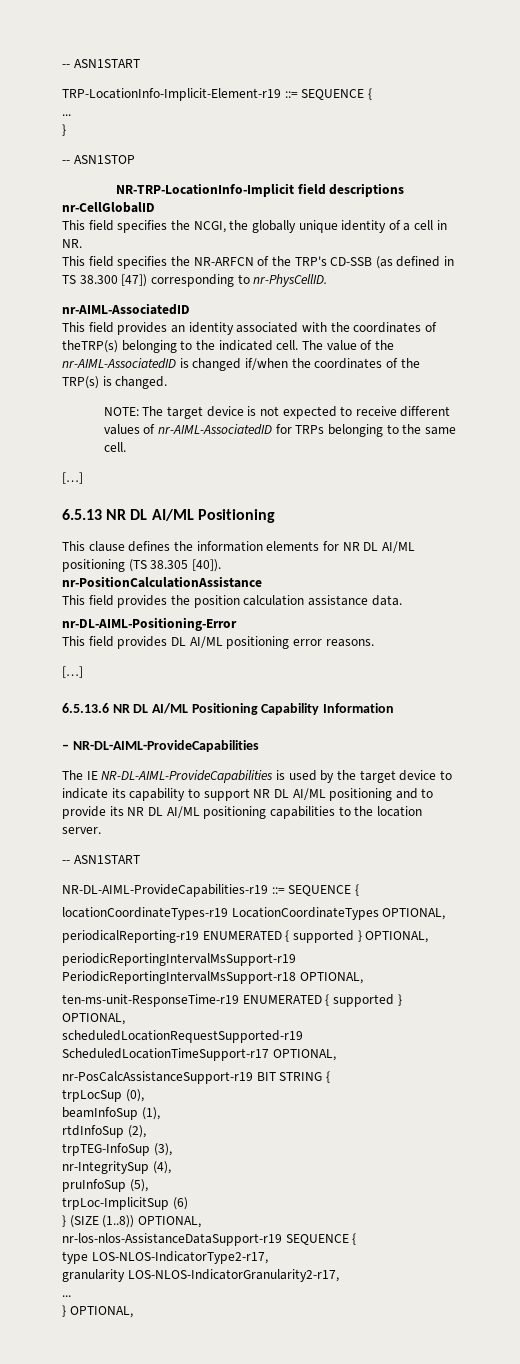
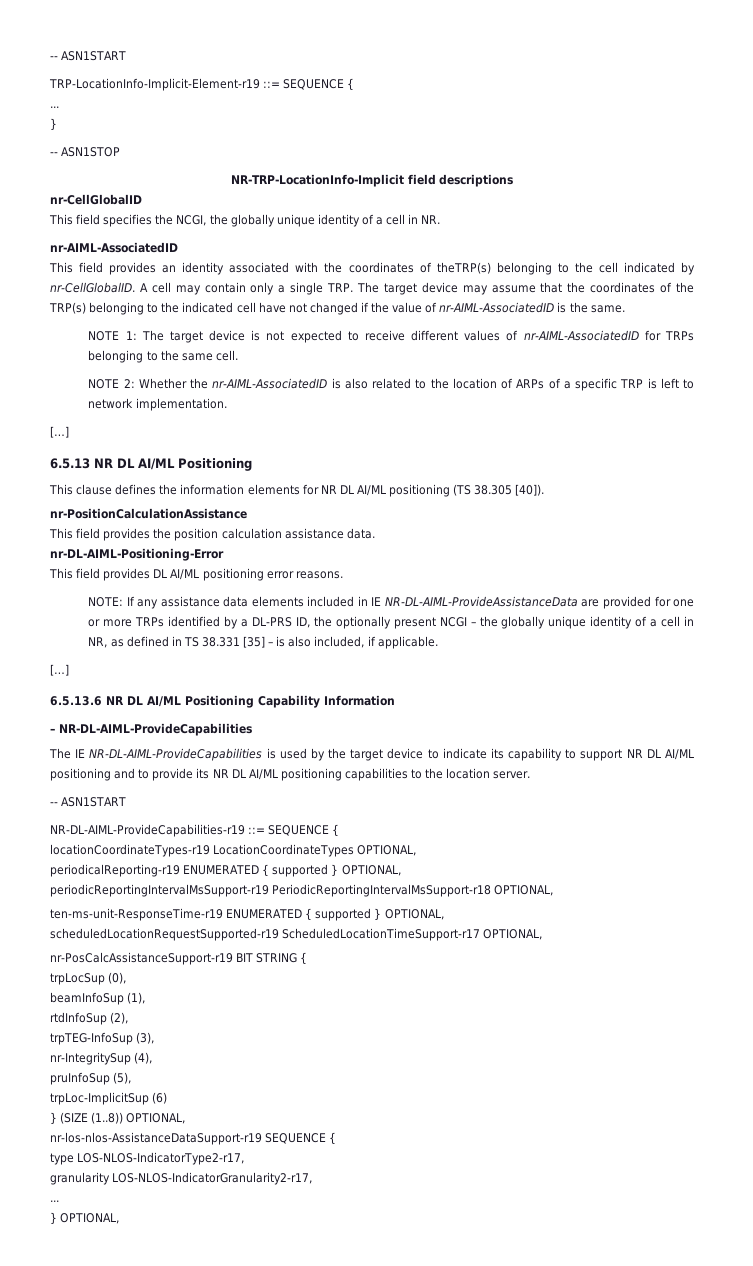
[62,256,455,269] [62,274,328,287] // This field specifies the NR-ARFCN of the TRP's CD-SSB (as defined in TS 38.300 [47]) corresponding to nr-PhysCellID. -> (441, 219) none
[218,340,394,351] [62,358,288,371] indicated cell. The value of the nr-AIML-AssociatedID is changed if/when -> [598,262,695,275] [50,282,563,295] cell indicated by nr-CellGlobalID. A cell may contain only a single TRP. The target device may assume that
[102,376,168,389] [103,407,139,416] is changed. // NOTE: -> [89,302,625,315] [88,331,137,341] belonging to the indicated cell have not changed if the value of nr-AIML-AssociatedID is the same. // NOTE 1:
(126, 447) none -> [88,378,695,391] [88,398,227,411] // NOTE 2: Whether the nr-AIML-AssociatedID is also related to the location of ARPs of a specific TRP is left to network implementation.
(374, 643) none -> [88,596,694,609] [88,616,695,629] [88,636,438,649] // NOTE: If any assistance data elements included in IE NR-DL-AIML-ProvideAssistanceData are provided for one or more TRPs identified by a DL-PRS ID, the optionally present NCGI – the globally unique identity of a cell in NR, as defined in TS 38.331 [35] – is also included, if applicable.

